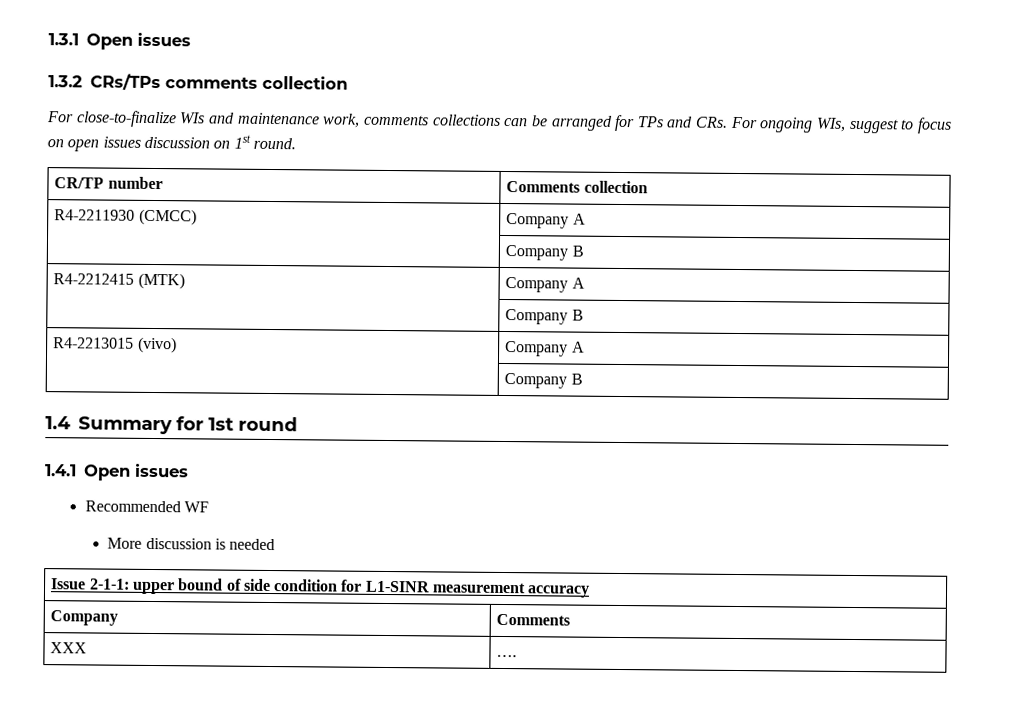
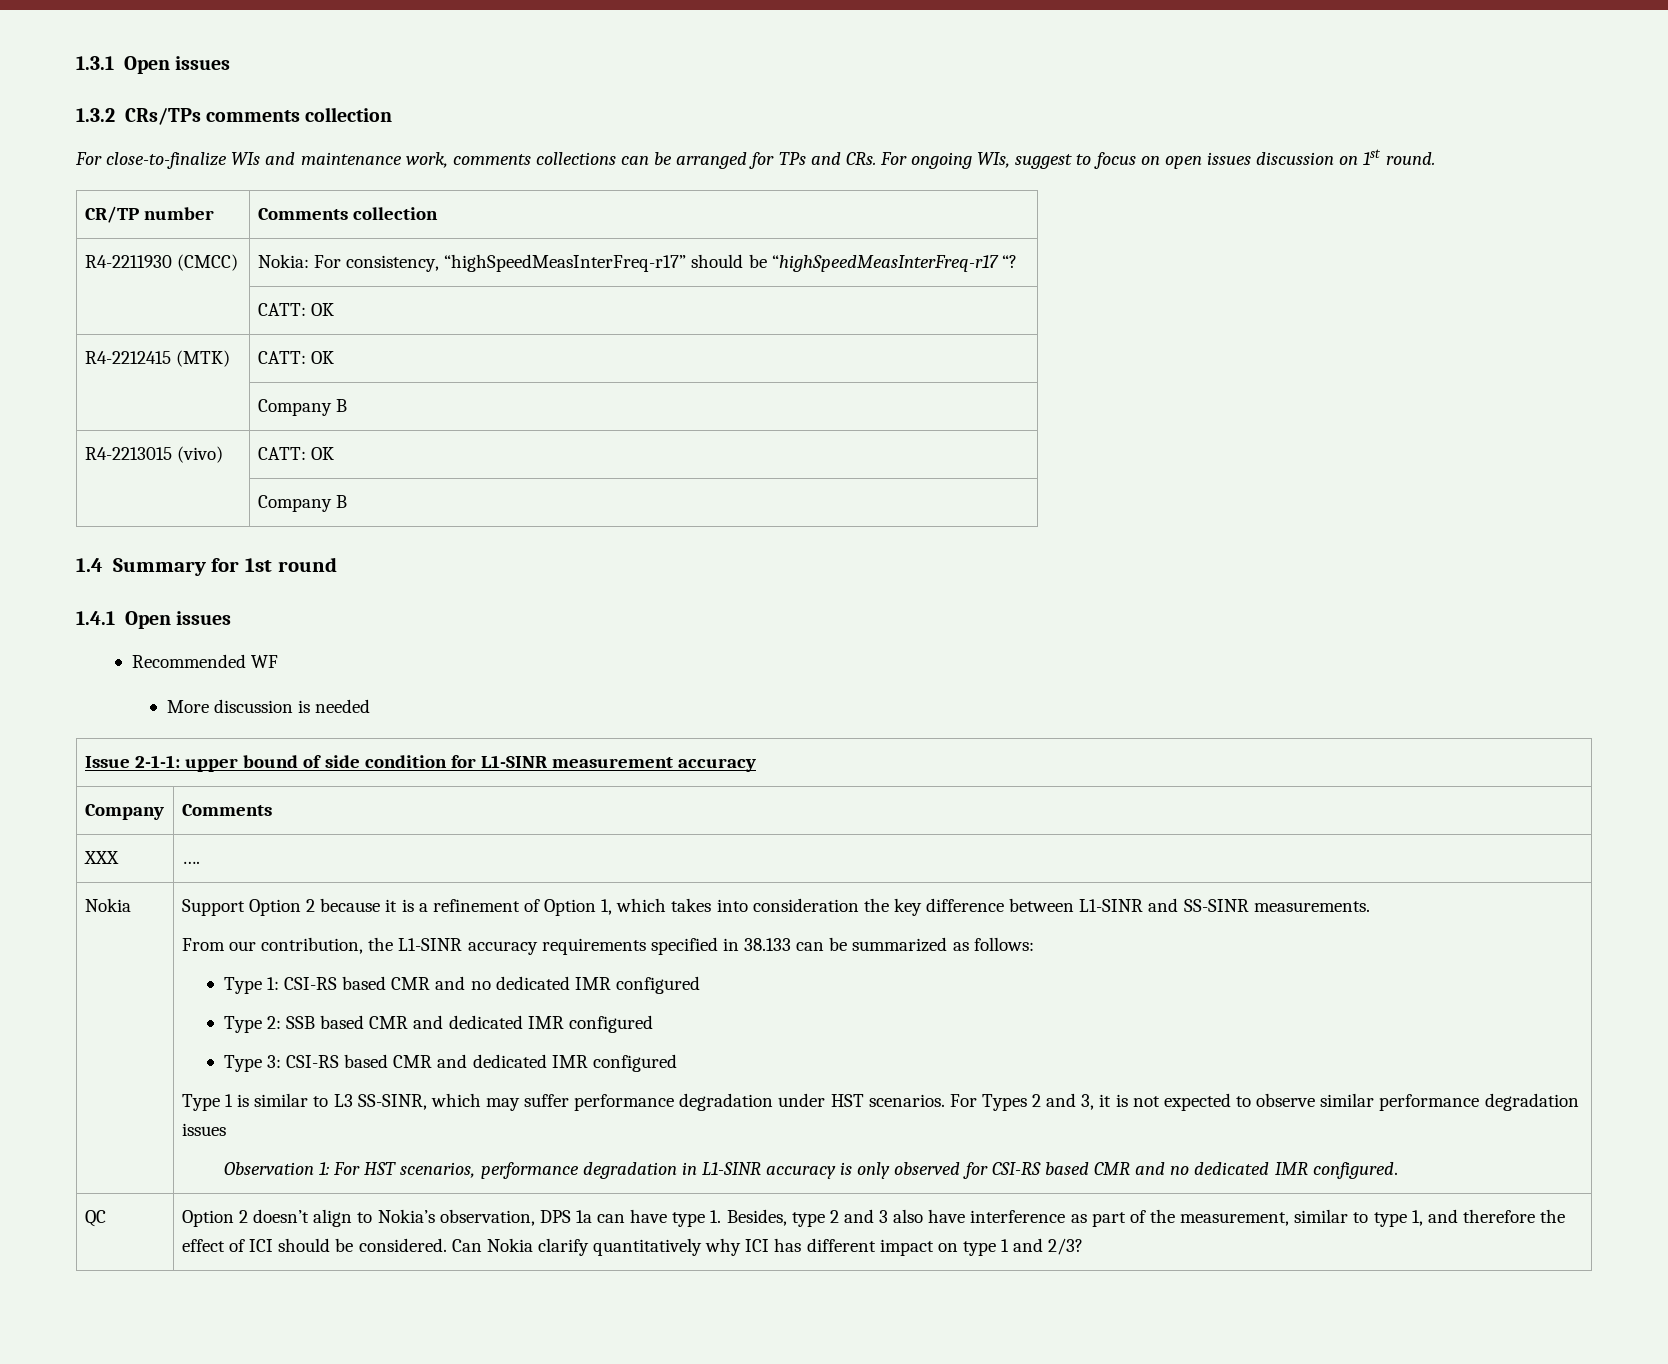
[506,213,586,229] [505,245,584,261] Company A // | Company B -> [257,254,1017,272] [257,303,335,316] Nokia: For consistency, “highSpeedMeasInterFreq-r17” should be “highSpeedMeasInterFreq-r17 “? // | CATT: OK
[505,277,585,293] Company A -> [257,351,335,364] CATT: OK
[505,341,585,357] Company A -> [257,447,335,460] CATT: OK
(518, 656) none -> [84,898,131,912] [181,898,1370,916] [181,937,1034,955] [223,976,700,994] [223,1015,653,1033] [223,1054,677,1072] [181,1093,1579,1111] [181,1123,226,1136] [223,1162,1398,1179] [84,1210,106,1227] [181,1209,1566,1227] [181,1238,1084,1256] // Nokia | Support Option 2 because it is a refinement of Option 1, which takes into consideration the key difference between L1-SINR and SS-SINR measurements. // From our contribution, the L1-SINR accuracy requirements specified in 38.133 can be summarized as follows: // Type 1: CSI-RS based CMR and no dedicated IMR configured // Type 2: SSB based CMR and dedicated IMR configured // Type 3: CSI-RS based CMR and dedicated IMR configured // Type 1 is similar to L3 SS-SINR, which may suffer performance degradation under HST scenarios. For Types 2 and 3, it is not expected to observe similar performance degradation issues // Observation 1: For HST scenarios, performance degradation in L1-SINR accuracy is only observed for CSI-RS based CMR and no dedicated IMR configured. // QC | Option 2 doesn’t align to Nokia’s observation, DPS 1a can have type 1. Besides, type 2 and 3 also have interference as part of the measurement, similar to type 1, and therefore the effect of ICI should be considered. Can Nokia clarify quantitatively why ICI has different impact on type 1 and 2/3?

